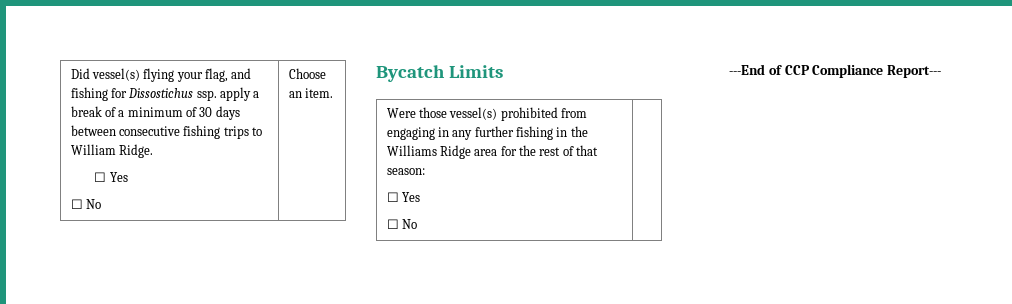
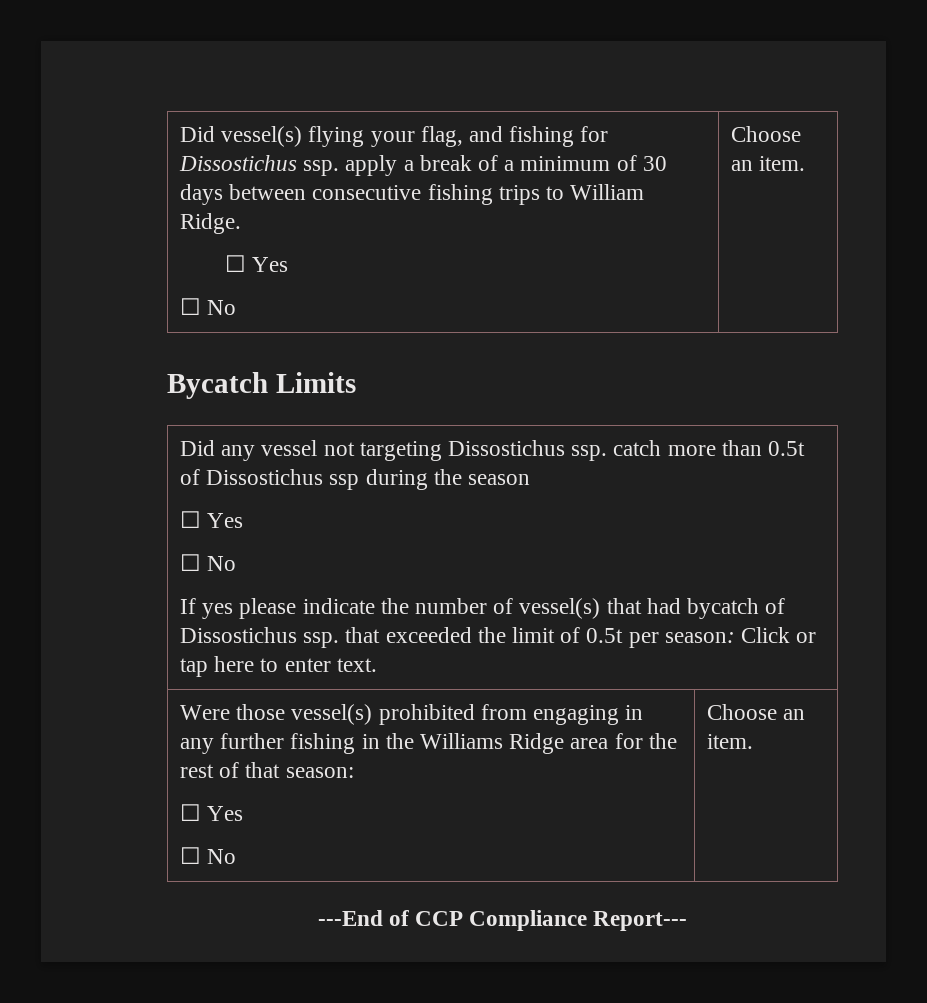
(504, 71) none -> [179,440,806,461] [179,469,530,490] [179,511,244,528] [179,554,237,571] [179,598,786,619] [179,627,817,648] [179,656,377,677] // Did any vessel not targeting Dissostichus ssp. catch more than 0.5t of Dissostichus ssp during the season // ☐ Yes // ☐ No // If yes please indicate the number of vessel(s) that had bycatch of Dissostichus ssp. that exceeded the limit of 0.5t per season: Click or tap here to enter text.
(417, 224) none -> [706,704,806,720] [706,734,753,749] Choose an item.

